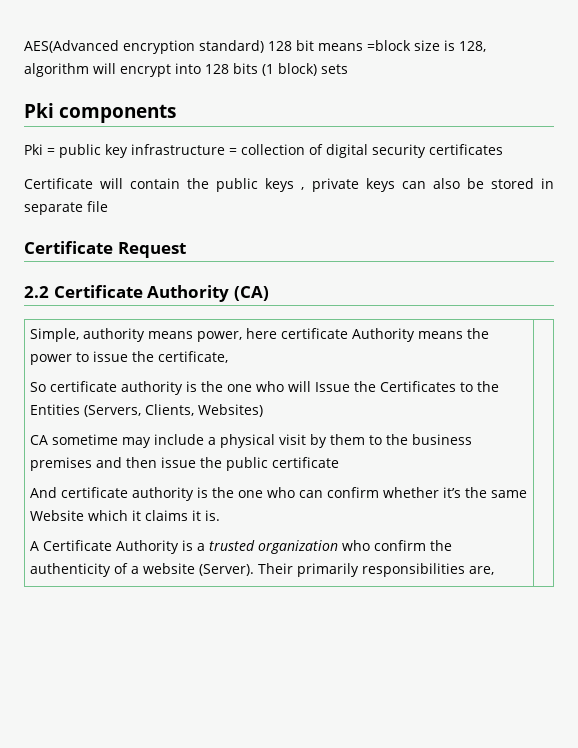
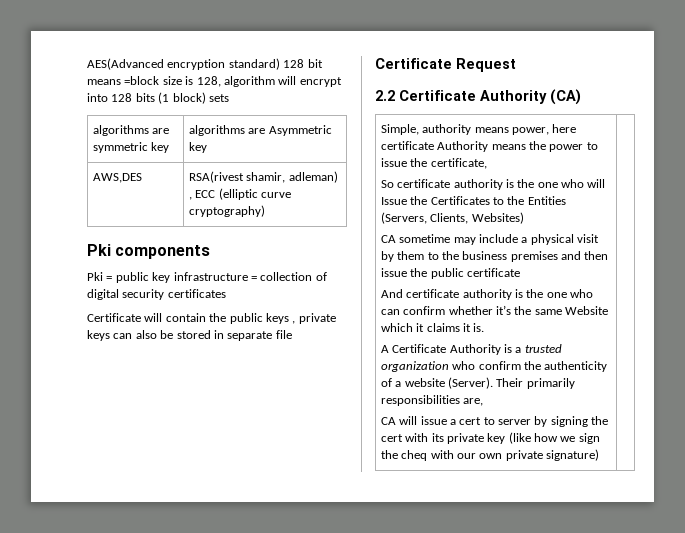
(348, 69) none -> [92,125,170,136] [92,142,170,153] [188,125,332,136] [188,142,207,153] [92,173,142,183] [188,171,338,183] [188,188,291,200] [188,205,265,217] // algorithms are symmetric key | algorithms are Asymmetric key // AWS,DES | RSA(rivest shamir, adleman) , ECC (elliptic curve cryptography)
(495, 570) none -> [380,416,609,427] [380,432,600,444] [380,449,600,461] // CA will issue a cert to server by signing the cert with its private key (like how we sign the cheq with our own private signature)

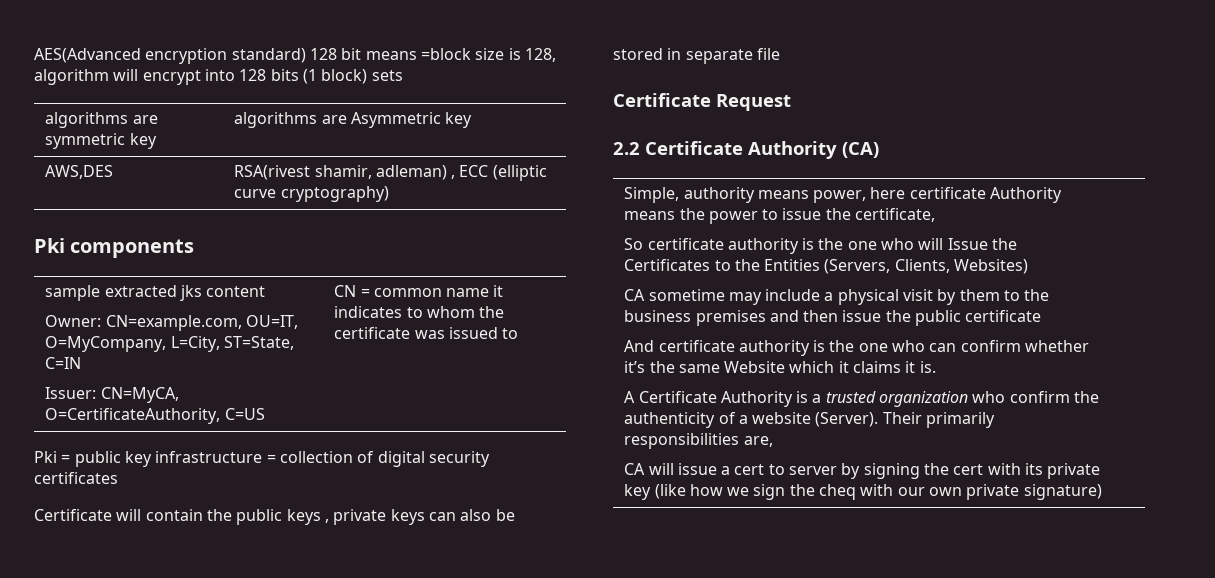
(211, 252) none -> [45,285,266,301] [45,315,298,331] [45,336,294,352] [45,357,82,369] [45,387,179,403] [45,408,265,424] [334,285,504,297] [334,306,505,318] [334,327,519,339] // sample extracted jks content // Owner: CN=example.com, OU=IT, O=MyCompany, L=City, ST=State, C=IN // Issuer: CN=MyCA, O=CertificateAuthority, C=US | CN = common name it indicates to whom the certificate was issued to

